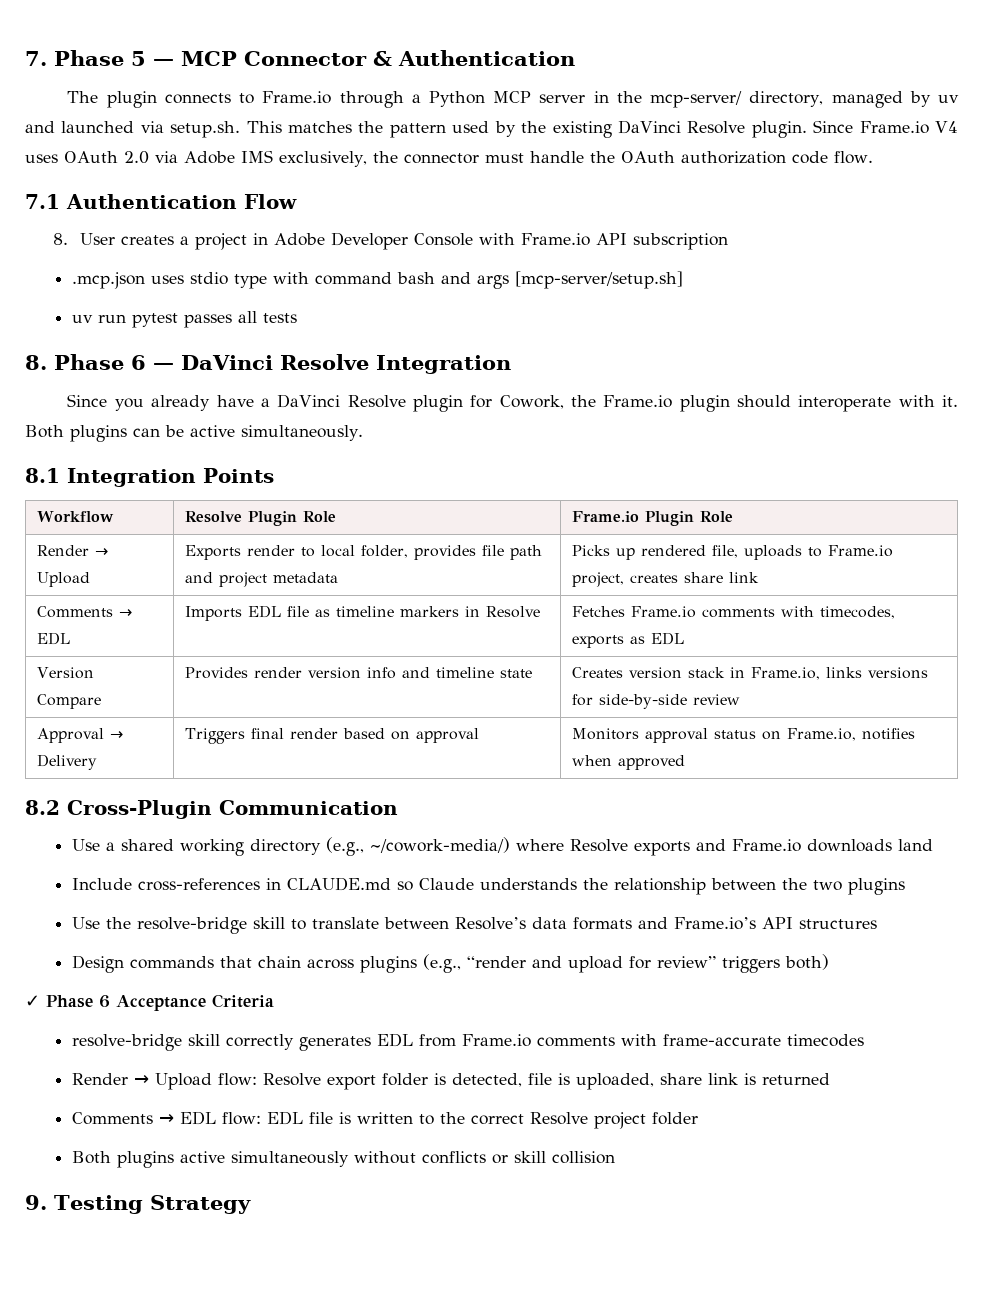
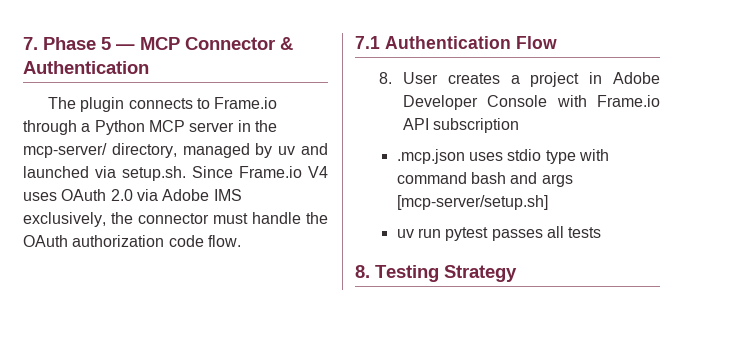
[246,120,807,138] This matches the pattern used by the existing DaVinci Resolve plugin. -> (186, 173) none
[54,354,511,374] [67,394,958,412] [25,425,363,442] [25,468,274,487] [37,511,115,522] [185,511,337,526] [572,511,734,526] [37,545,109,556] [37,572,91,587] [185,545,543,560] [185,572,339,587] [572,545,894,560] [572,572,760,587] [37,606,133,618] [37,632,71,645] [185,605,541,621] [572,606,896,619] [572,632,685,648] [37,667,95,679] [37,694,102,709] [185,667,533,679] [572,667,929,680] [572,694,741,709] [37,728,124,743] [37,754,98,770] [185,728,480,744] [572,728,916,743] [572,755,686,770] [25,800,398,819] [71,837,933,856] [71,877,905,895] [71,917,877,934] [71,954,829,973] [25,994,274,1011] [71,1033,864,1051] [71,1073,830,1090] [71,1111,698,1129] [71,1151,615,1168] [25,1195,47,1210] Phase 6 — DaVinci Resolve Integration // Since you already have a DaVinci Resolve plugin for Cowork, the Frame.io plugin should interoperate with it. Both plugins can be active simultaneously. // 8.1 Integration Points // Workflow | Resolve Plugin Role | Frame.io Plugin Role // Render → Upload | Exports render to local folder, provides file path and project metadata | Picks up rendered file, uploads to Frame.io project, creates share link // Comments → EDL | Imports EDL file as timeline markers in Resolve | Fetches Frame.io comments with timecodes, exports as EDL // Version Compare | Provides render version info and timeline state | Creates version stack in Frame.io, links versions for side-by-side review // Approval → Delivery | Triggers final render based on approval | Monitors approval status on Frame.io, notifies when approved // 8.2 Cross-Plugin Communication // Use a shared working directory (e.g., ~/cowork-media/) where Resolve exports and Frame.io downloads land // Include cross-references in CLAUDE.md so Claude understands the relationship between the two plugins // Use the resolve-bridge skill to translate between Resolve’s data formats and Frame.io’s API structures // Design commands that chain across plugins (e.g., “render and upload for review” triggers both) // ✓ Phase 6 Acceptance Criteria // resolve-bridge skill correctly generates EDL from Frame.io comments with frame-accurate timecodes // Render → Upload flow: Resolve export folder is detected, file is uploaded, share link is returned // Comments → EDL flow: EDL file is written to the correct Resolve project folder // Both plugins active simultaneously without conflicts or skill collision // 9. -> (370, 271) none

